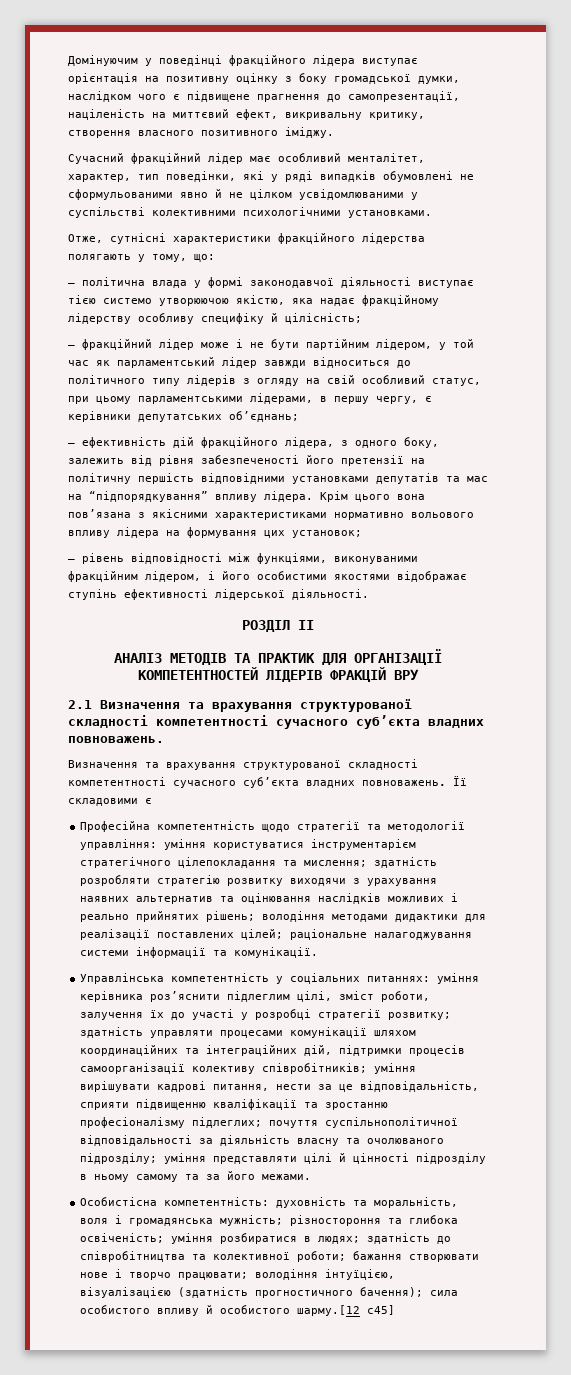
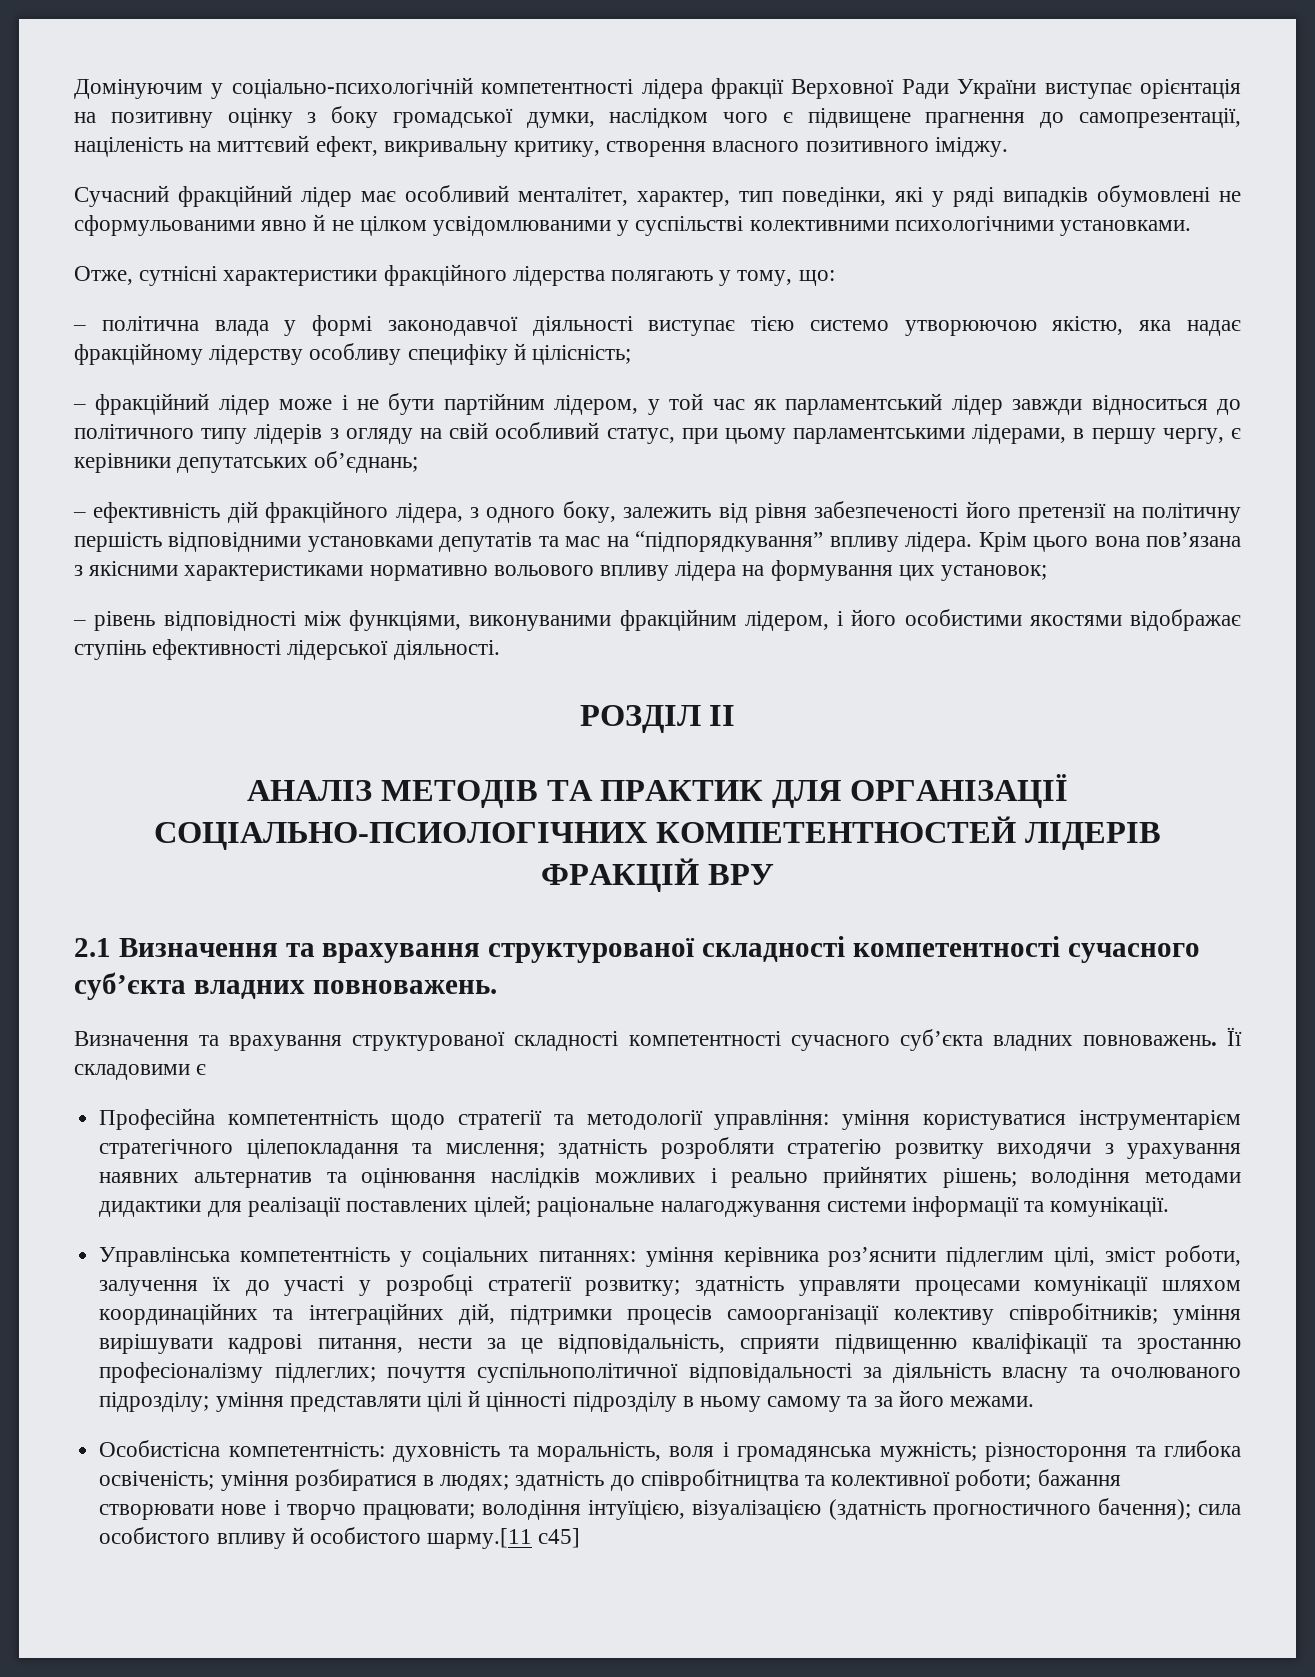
[159,55,355,66] поведінці фракційного лідера -> [231,77,1037,99] соціально-психологічній компетентності лідера фракції Верховної Ради України
(442, 657) none -> [154,822,649,850] СОЦІАЛЬНО-ПСИОЛОГІЧНИХ
[297,1305,361,1316] шарму.[12 -> [427,1528,533,1549] шарму.[11

